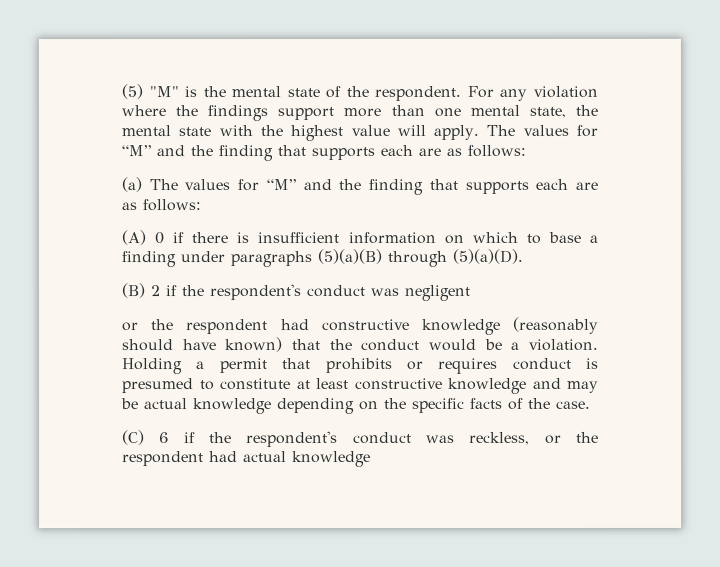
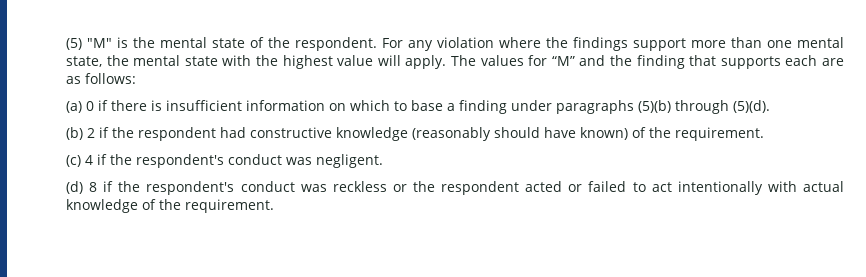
[148,178,598,195] [121,199,201,212] [121,230,146,246] The values for “M” and the finding that supports each are as follows: // (A) -> (82, 107) none
[317,248,523,267] [121,283,471,301] [122,322,139,332] (5)(a)(B) through (5)(a)(D). // (B) 2 if the respondent's conduct was negligent // or -> [638,100,770,114] [66,127,109,140] (5)(b) through (5)(d). // (b) 2 if
[292,338,599,351] [122,357,599,375] [122,377,599,394] [121,397,591,415] [122,430,599,448] [122,450,371,468] that the conduct would be a violation. Holding a permit that prohibits or requires conduct is presumed to constitute at least constructive knowledge and may be actual knowledge depending on the specific facts of the case. // (C) 6 if the respondent's conduct was reckless, or the respondent had actual knowledge -> [632,127,764,141] [66,154,383,168] [66,181,844,195] [66,199,274,213] of the requirement. // (c) 4 if the respondent's conduct was negligent. // (d) 8 if the respondent's conduct was reckless or the respondent acted or failed to act intentionally with actual knowledge of the requirement.

